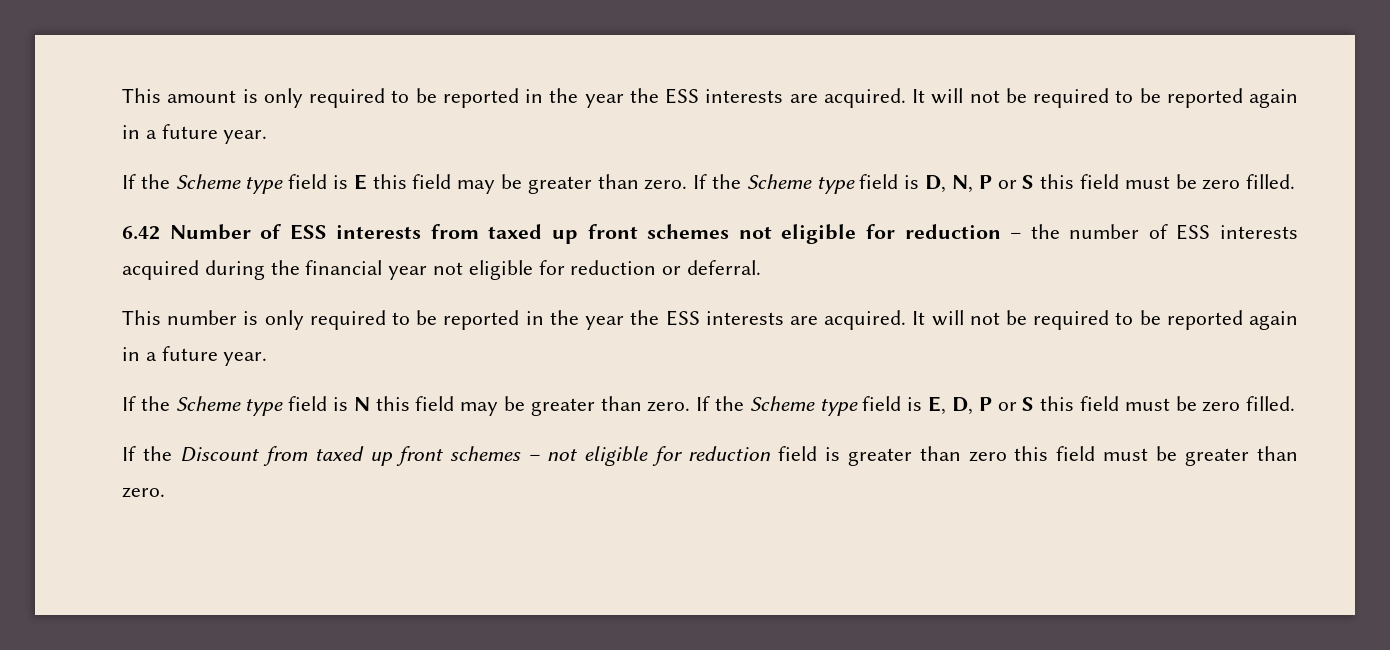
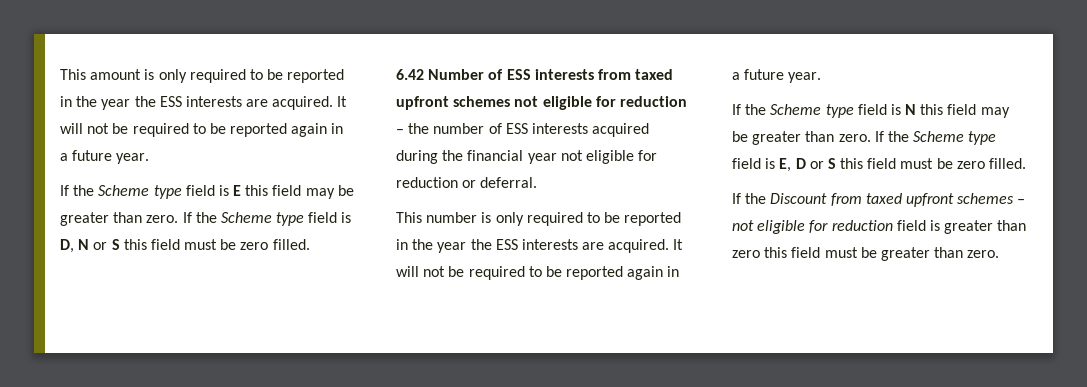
[951,175,992,193] N, P -> [78,239,90,250] N
[552,224,638,244] up front -> [396,96,449,110] upfront
[951,397,992,415] D, P -> [795,158,806,169] D
[369,446,444,466] up front -> [905,193,954,207] upfront

